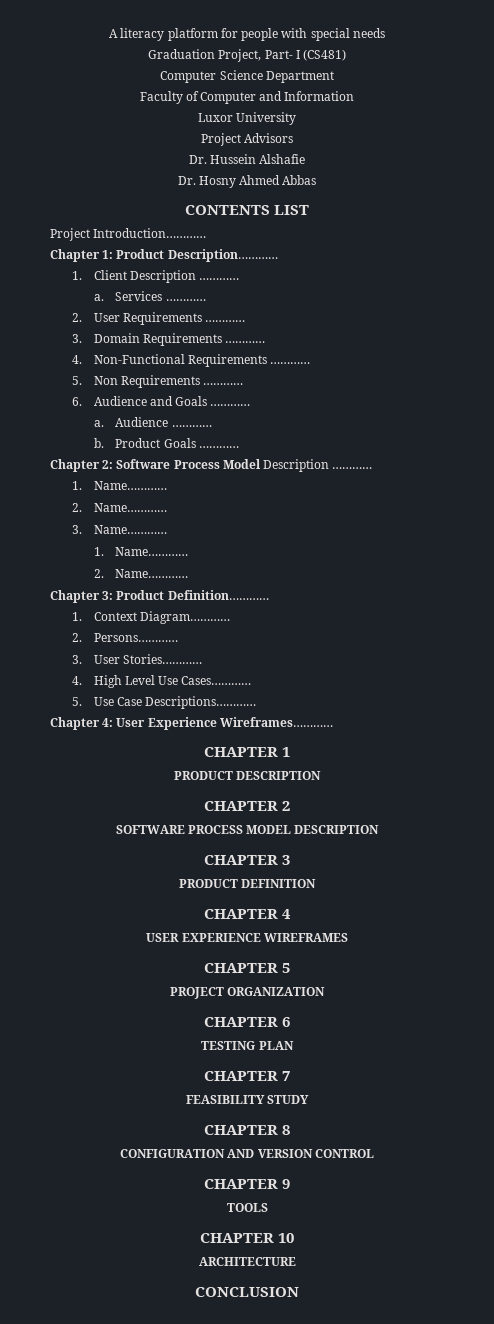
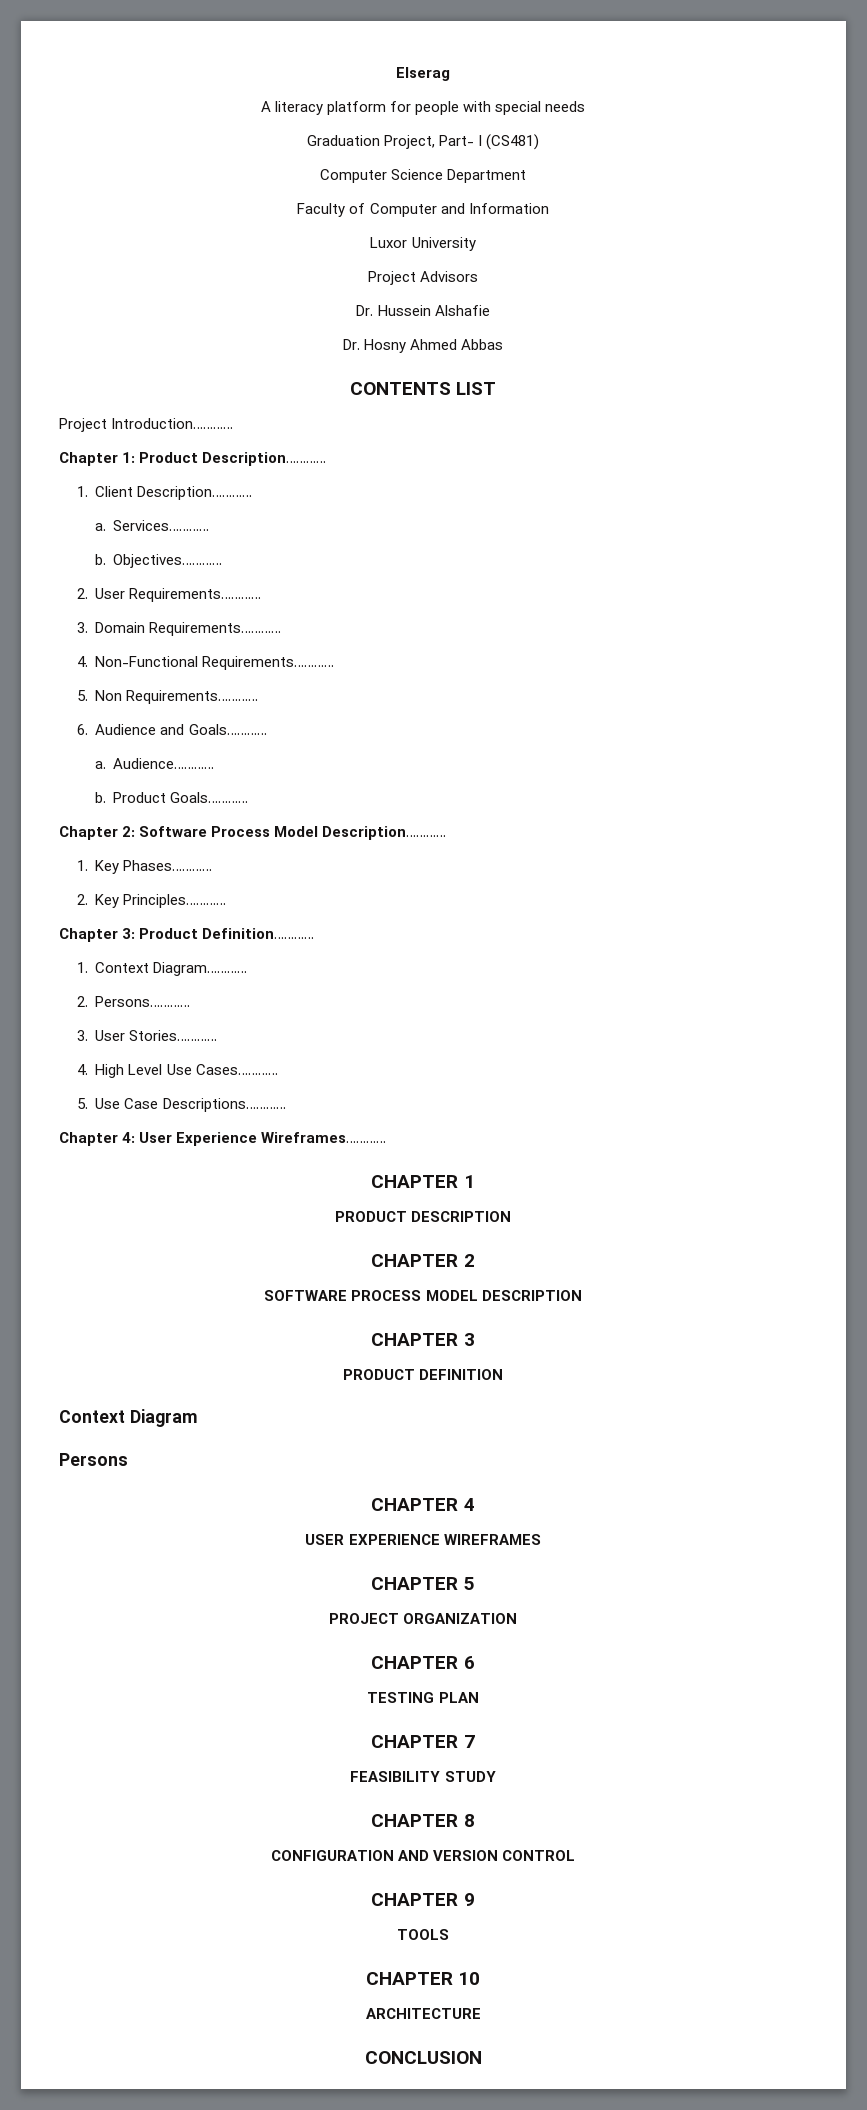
(109, 33) none -> [396,67,450,81] Elserag //
[129,270,240,283] [93,291,206,301] Description ………… // a. Services ………… -> [137,486,253,500] [94,520,210,531] [94,554,223,568] Description………… // a. Services………… // b. Objectives…………
[122,312,246,325] Requirements ………… -> [129,588,262,602] Requirements…………
[142,333,266,346] Requirements ………… -> [149,622,282,636] Requirements…………
[187,354,311,367] Requirements ………… -> [202,656,335,670] Requirements…………
[120,375,244,388] Requirements ………… -> [126,690,259,704] Requirements…………
[175,396,251,406] [93,417,212,427] Goals ………… // a. Audience ………… -> [188,724,267,735] [94,758,215,769] Goals………… // a. Audience…………
[163,438,239,448] Goals ………… -> [170,792,249,803] Goals…………
[263,459,373,472] [71,481,167,490] [71,503,167,512] [71,525,167,534] [93,547,189,556] [93,569,189,578] Description ………… // 1. Name………… // 2. Name………… // 3. Name………… // 1. Name………… // 2. Name………… -> [322,826,447,840] [76,860,213,874] [76,894,227,908] Description………… // 1. Key Phases………… // 2. Key Principles…………
(317, 883) none -> [59,1409,197,1427] [59,1453,128,1466] // Context Diagram // Persons

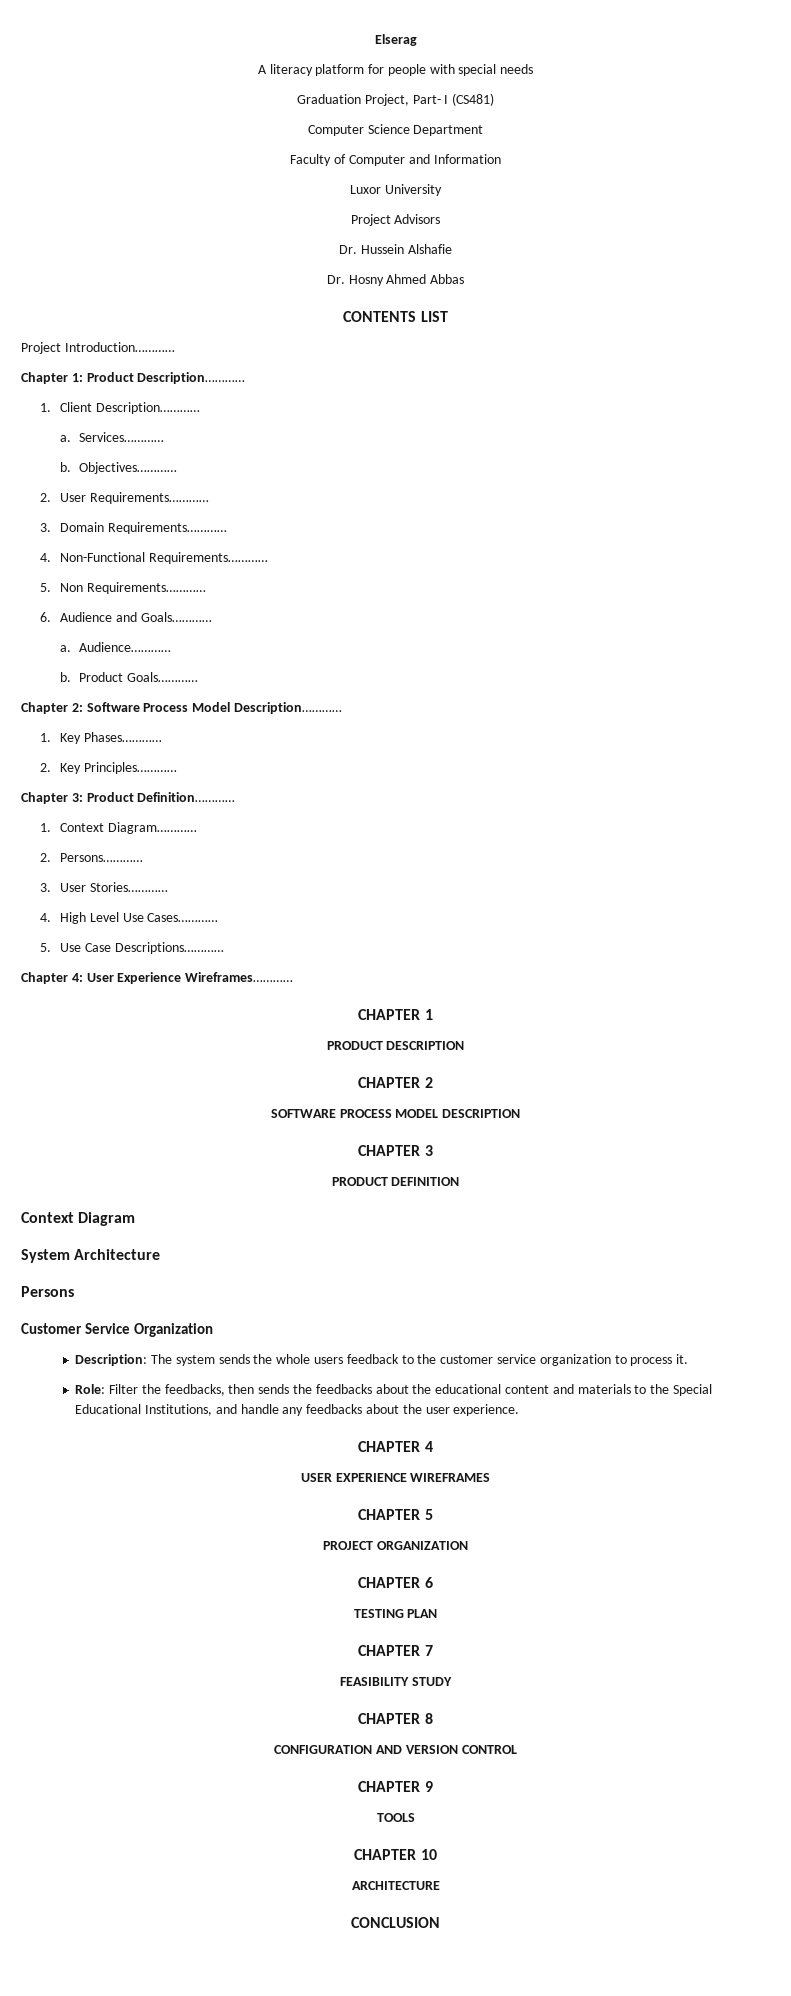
(197, 1418) none -> [21,1249,161,1263] // System Architecture
(128, 1459) none -> [21,1323,213,1337] [75,1354,689,1366] [75,1384,712,1396] [75,1404,520,1416] // Customer Service Organization // Description: The system sends the whole users feedback to the customer service organization to process it. // Role: Filter the feedbacks, then sends the feedbacks about the educational content and materials to the Special Educational Institutions, and handle any feedbacks about the user experience.

